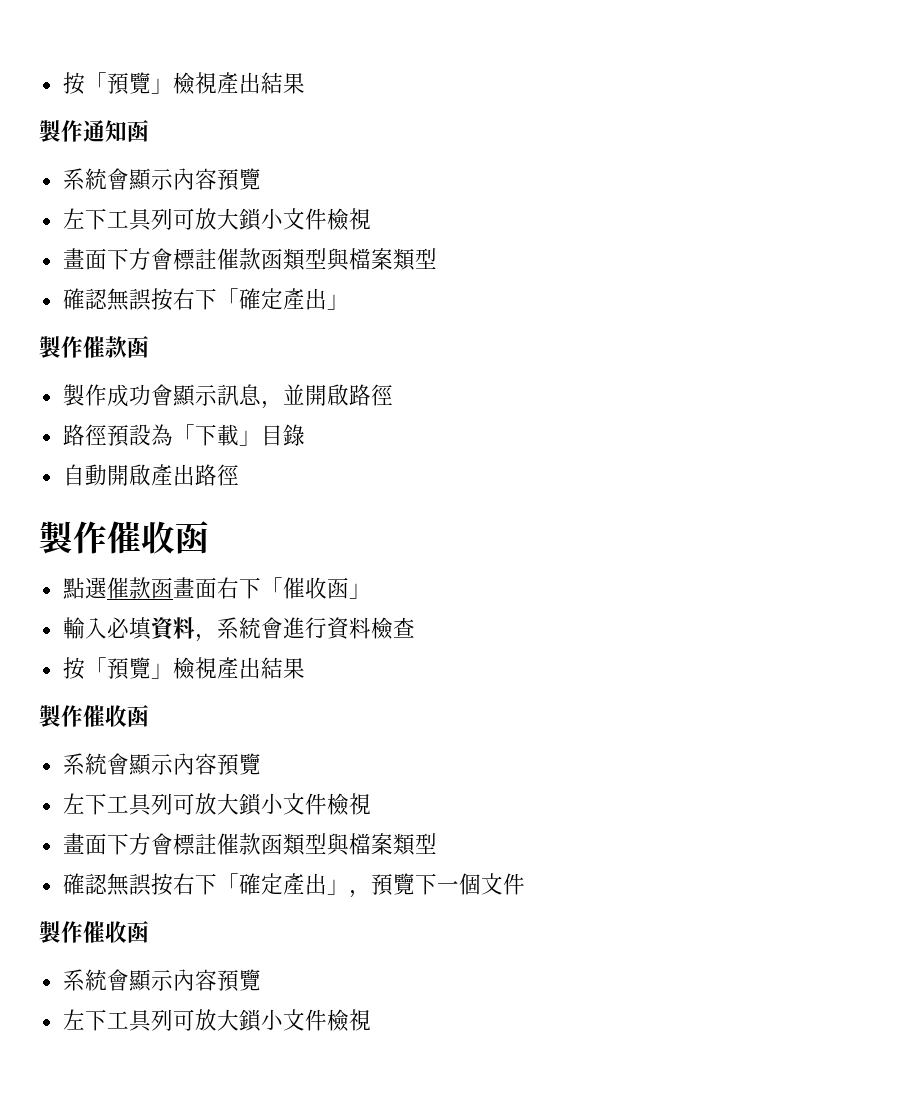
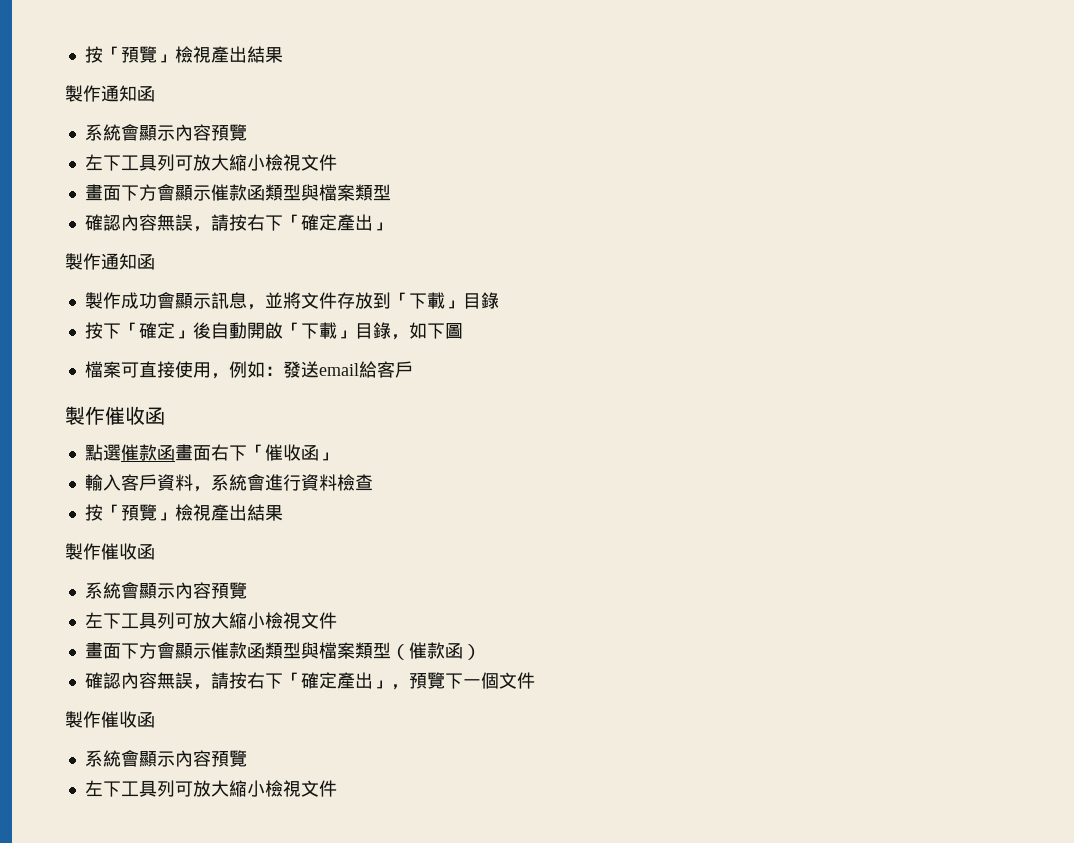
[238,208,371,231] [62,248,437,271] [62,288,151,311] 鎖小文件檢視 // 畫面下方會標註催款函類型與檔案類型 // 確認無誤 -> [228,154,337,171] [84,184,391,201] [84,214,229,232] 縮小檢視文件 // 畫面下方會顯示催款函類型與檔案類型 // 確認內容無誤，請
[83,336,127,358] 催款 -> [101,253,137,270] 通知
[304,384,393,406] [62,424,173,447] 開啟路徑 // 路徑預設為 -> [282,292,391,309] 將文件存放到
[62,464,239,486] 自動開啟產出路徑 -> [84,322,463,340] [84,361,413,379] 按下「確定」後自動開啟「下載」目錄，如下圖 // 檔案可直接使用，例如：發送email給客戶
[106,617,152,640] 必填 -> [120,474,157,491] 客戶
[238,793,371,816] [62,833,437,856] [62,873,151,896] 鎖小文件檢視 // 畫面下方會標註催款函類型與檔案類型 // 確認無誤 -> [228,612,337,629] [84,642,481,660] [84,672,229,690] 縮小檢視文件 // 畫面下方會顯示催款函類型與檔案類型（催款函） // 確認內容無誤，請
[238,1009,371,1032] 鎖小文件檢視 -> [228,780,337,797] 縮小檢視文件

